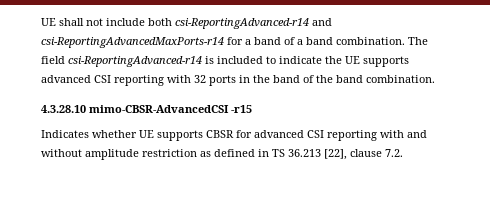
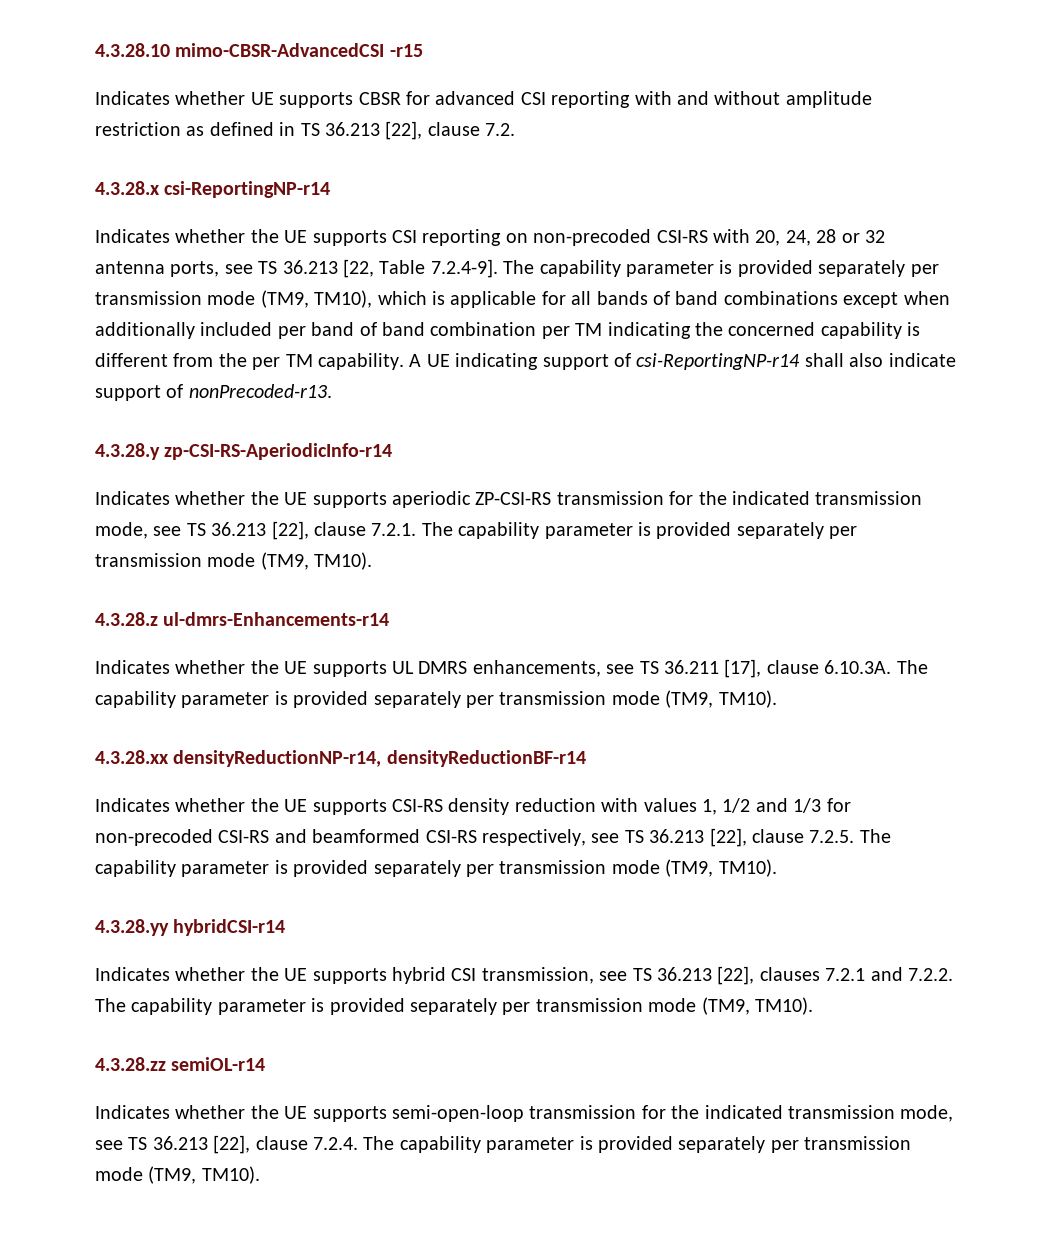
[41,18,332,29] [41,37,428,48] [41,56,409,67] [41,75,435,86] UE shall not include both csi-ReportingAdvanced-r14 and csi-ReportingAdvancedMaxPorts-r14 for a band of a band combination. The field csi-ReportingAdvanced-r14 is included to indicate the UE supports advanced CSI reporting with 32 ports in the band of the band combination. // -> (95, 50) none
(403, 153) none -> [95,181,331,198] [95,229,885,246] [95,259,939,278] [95,290,950,308] [95,322,921,339] [95,353,956,370] [95,384,332,401] [95,443,393,460] [95,491,923,508] [95,521,858,540] [95,552,373,570] [95,612,390,626] [95,659,928,678] [95,690,777,708] [95,750,586,767] [95,798,851,815] [95,828,891,847] [95,859,777,877] [95,919,286,936] [95,966,953,985] [95,997,813,1015] [95,1057,266,1071] [95,1105,954,1122] [95,1135,912,1154] [95,1166,260,1184] // 4.3.28.x csi-ReportingNP-r14 // Indicates whether the UE supports CSI reporting on non-precoded CSI-RS with 20, 24, 28 or 32 antenna ports, see TS 36.213 [22, Table 7.2.4-9]. The capability parameter is provided separately per transmission mode (TM9, TM10), which is applicable for all bands of band combinations except when additionally included per band of band combination per TM indicating the concerned capability is different from the per TM capability. A UE indicating support of csi-ReportingNP-r14 shall also indicate support of nonPrecoded-r13. // 4.3.28.y zp-CSI-RS-AperiodicInfo-r14 // Indicates whether the UE supports aperiodic ZP-CSI-RS transmission for the indicated transmission mode, see TS 36.213 [22], clause 7.2.1. The capability parameter is provided separately per transmission mode (TM9, TM10). // 4.3.28.z ul-dmrs-Enhancements-r14 // Indicates whether the UE supports UL DMRS enhancements, see TS 36.211 [17], clause 6.10.3A. The capability parameter is provided separately per transmission mode (TM9, TM10). // 4.3.28.xx densityReductionNP-r14, densityReductionBF-r14 // Indicates whether the UE supports CSI-RS density reduction with values 1, 1/2 and 1/3 for non-precoded CSI-RS and beamformed CSI-RS respectively, see TS 36.213 [22], clause 7.2.5. The capability parameter is provided separately per transmission mode (TM9, TM10). // 4.3.28.yy hybridCSI-r14 // Indicates whether the UE supports hybrid CSI transmission, see TS 36.213 [22], clauses 7.2.1 and 7.2.2. The capability parameter is provided separately per transmission mode (TM9, TM10). // 4.3.28.zz semiOL-r14 // Indicates whether the UE supports semi-open-loop transmission for the indicated transmission mode, see TS 36.213 [22], clause 7.2.4. The capability parameter is provided separately per transmission mode (TM9, TM10).

